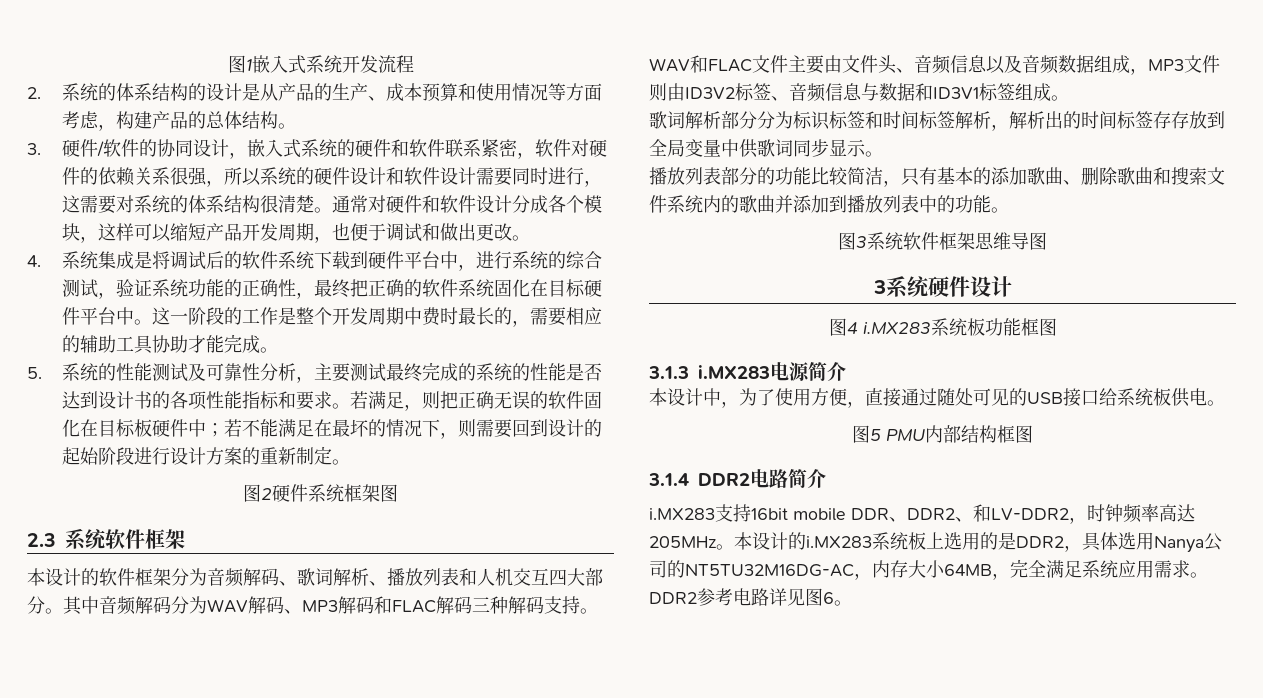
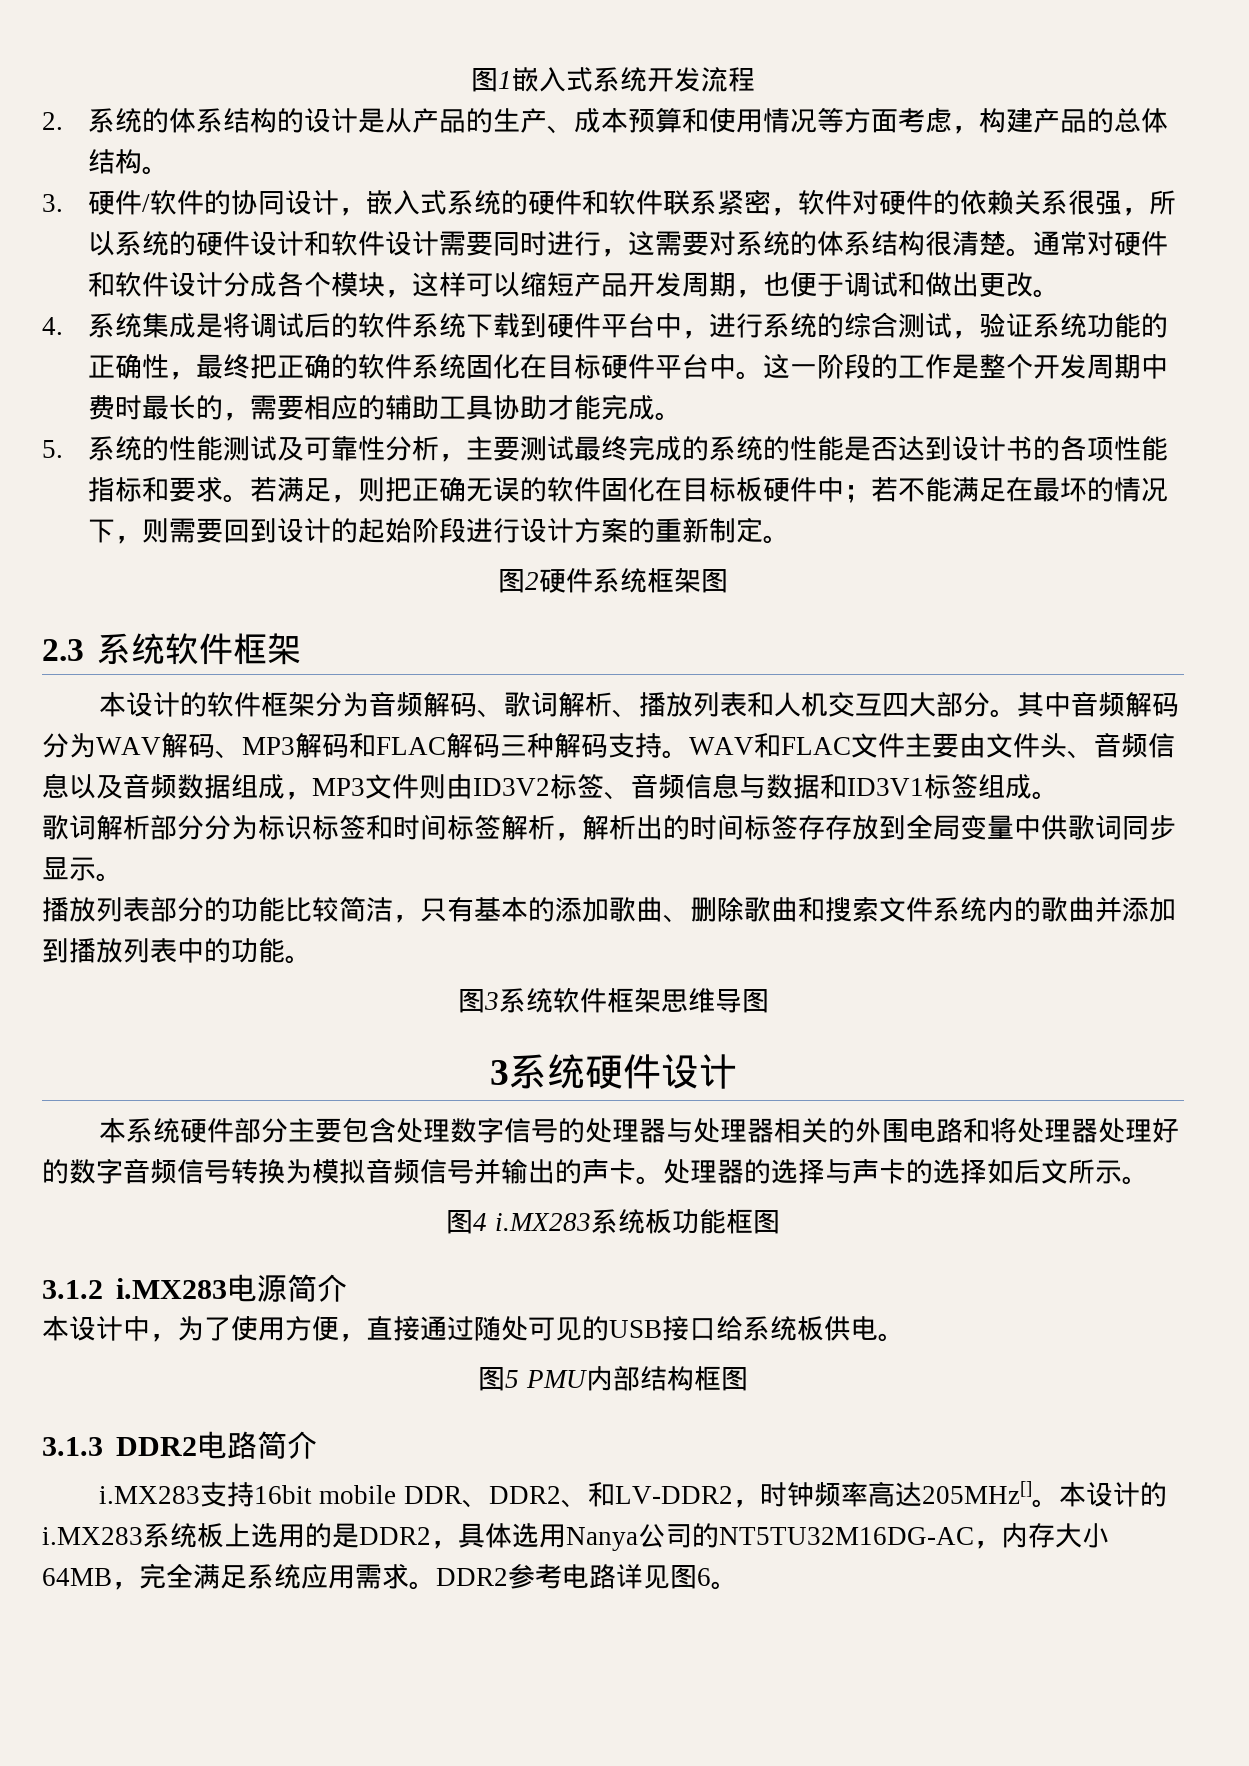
(1012, 286) none -> [99,1117,1180,1143] [42,1158,1149,1185] // 本系统硬件部分主要包含处理数字信号的处理器与处理器相关的外围电路和将处理器处理好的数字音频信号转换为模拟音频信号并输出的声卡。处理器的选择与声卡的选择如后文所示。
[648,366,689,379] 3.1.3 -> [42,1280,103,1299] 3.1.2
[648,473,689,486] 3.1.4 -> [42,1437,103,1456] 3.1.3
[649,536,716,548] 205MHz -> [921,1481,1032,1504] 205MHz[]

